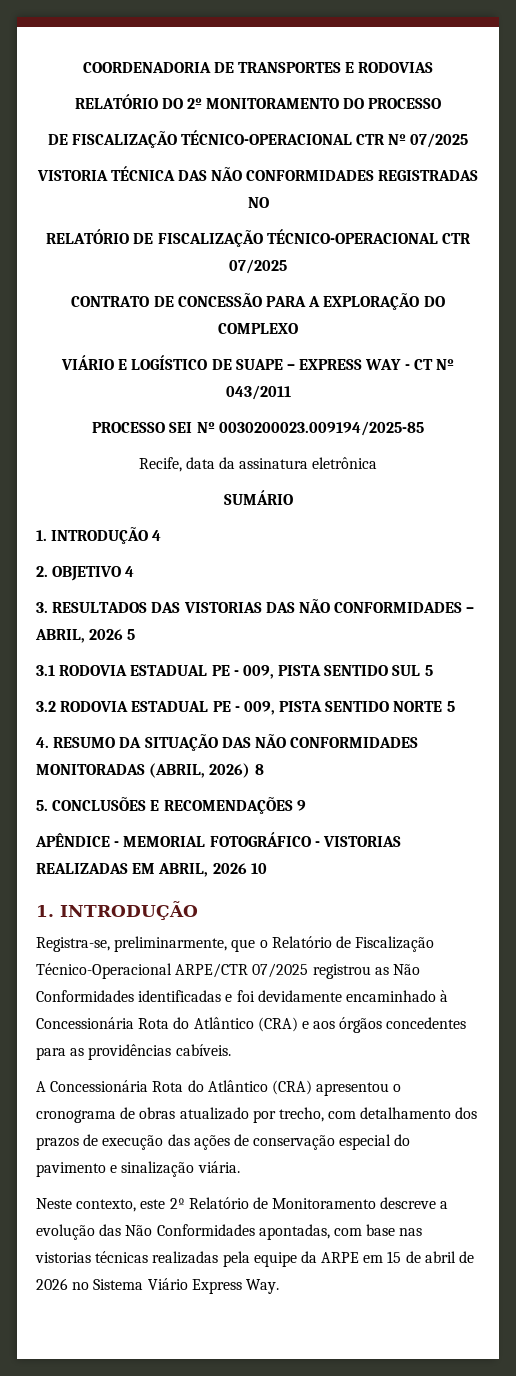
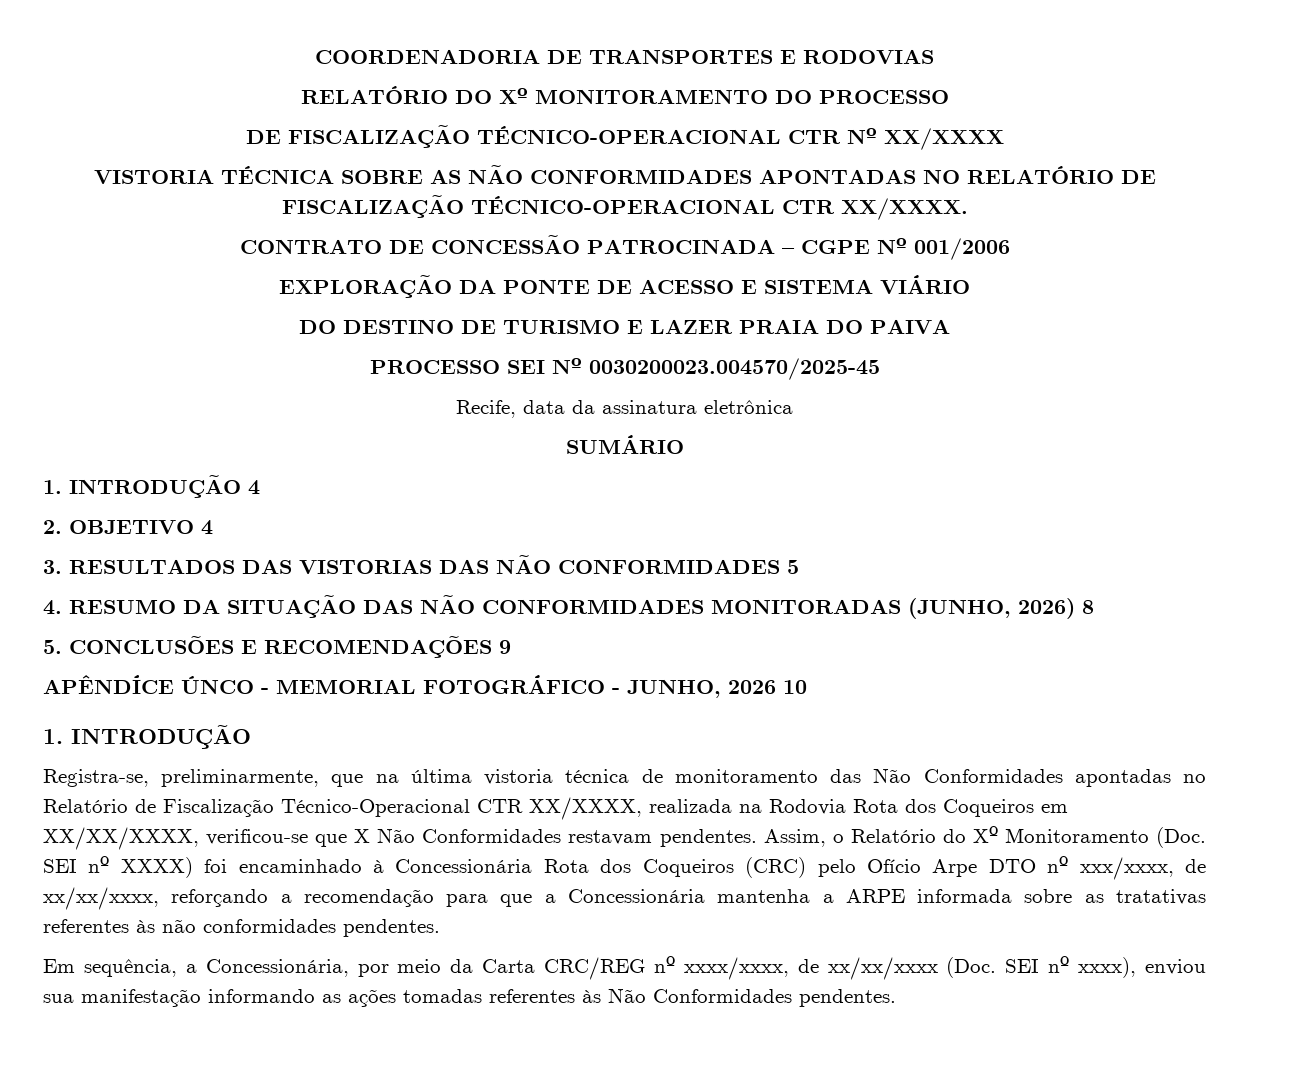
[186,98,202,109] 2º -> [498,88,528,104] Xº
[410,133,469,148] 07/2025 -> [883,128,1004,150] XX/XXXX
[177,167,479,181] DAS NÃO CONFORMIDADES REGISTRADAS -> [340,165,916,184] SOBRE AS NÃO CONFORMIDADES APONTADAS
(269, 202) // -> (960, 176) none
[229,259,287,274] 07/2025 -> [840,198,968,220] XX/XXXX.
[266,293,445,310] [218,323,298,334] [61,355,454,370] [225,385,291,400] PARA A EXPLORAÇÃO DO COMPLEXO // VIÁRIO E LOGÍSTICO DE SUAPE – EXPRESS WAY - CT Nº 043/2011 -> [586,238,1010,260] [279,275,970,298] [299,319,950,334] PATROCINADA – CGPE Nº 001/2006 // EXPLORAÇÃO DA PONTE DE ACESSO E SISTEMA VIÁRIO // DO DESTINO DE TURISMO E LAZER PRAIA DO PAIVA
[218,421,424,436] 0030200023.009194/2025-85 -> [588,358,880,380] 0030200023.004570/2025-45
[466,607,475,613] [35,629,136,643] [36,665,433,679] [36,701,443,715] – ABRIL, 2026 5 // 3.1 RODOVIA ESTADUAL PE - 009, PISTA SENTIDO SUL 5 // 3.2 RODOVIA ESTADUAL PE - 009, PISTA SENTIDO NORTE -> (780, 566) none
[149,763,206,778] (ABRIL, -> [908,598,1011,619] (JUNHO,
[35,833,110,847] APÊNDICE -> [43,675,254,694] APÊNDÍCE ÚNCO
[322,836,401,847] [36,863,209,877] VISTORIAS REALIZADAS EM ABRIL, -> [627,679,721,698] JUNHO,
[259,936,435,952] [36,963,420,979] [36,990,449,1002] [36,1017,467,1033] [36,1044,231,1060] [36,1080,402,1096] [36,1107,478,1123] [36,1134,411,1150] [36,1161,240,1177] [36,1197,449,1212] [36,1224,423,1240] [35,1251,475,1267] [36,1278,279,1294] o Relatório de Fiscalização Técnico-Operacional ARPE/CTR 07/2025 registrou as Não Conformidades identificadas e foi devidamente encaminhado à Concessionária Rota do Atlântico (CRA) e aos órgãos concedentes para as providências cabíveis. // A Concessionária Rota do Atlântico (CRA) apresentou o cronograma de obras atualizado por trecho, com detalhamento dos prazos de execução das ações de conservação especial do pavimento e sinalização viária. // Neste contexto, este 2º Relatório de Monitoramento descreve a evolução das Não Conformidades apontadas, com base nas vistorias técnicas realizadas pela equipe da ARPE em 15 de abril de 2026 no Sistema Viário Express Way. -> [375,768,1207,787] [43,797,1068,820] [43,826,1206,850] [43,856,1206,880] [43,887,1206,910] [43,919,440,937] [43,956,1206,980] [43,988,896,1007] na última vistoria técnica de monitoramento das Não Conformidades apontadas no Relatório de Fiscalização Técnico-Operacional CTR XX/XXXX, realizada na Rodovia Rota dos Coqueiros em XX/XX/XXXX, verificou-se que X Não Conformidades restavam pendentes. Assim, o Relatório do Xº Monitoramento (Doc. SEI nº XXXX) foi encaminhado à Concessionária Rota dos Coqueiros (CRC) pelo Ofício Arpe DTO nº xxx/xxxx, de xx/xx/xxxx, reforçando a recomendação para que a Concessionária mantenha a ARPE informada sobre as tratativas referentes às não conformidades pendentes. // Em sequência, a Concessionária, por meio da Carta CRC/REG nº xxxx/xxxx, de xx/xx/xxxx (Doc. SEI nº xxxx), enviou sua manifestação informando as ações tomadas referentes às Não Conformidades pendentes.

